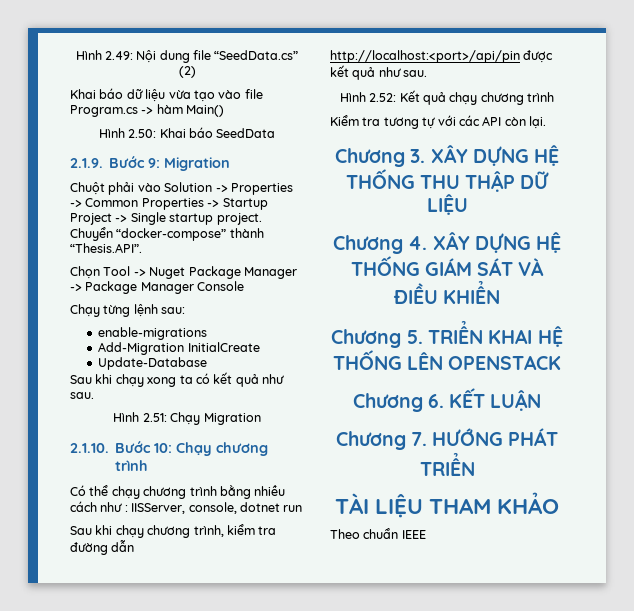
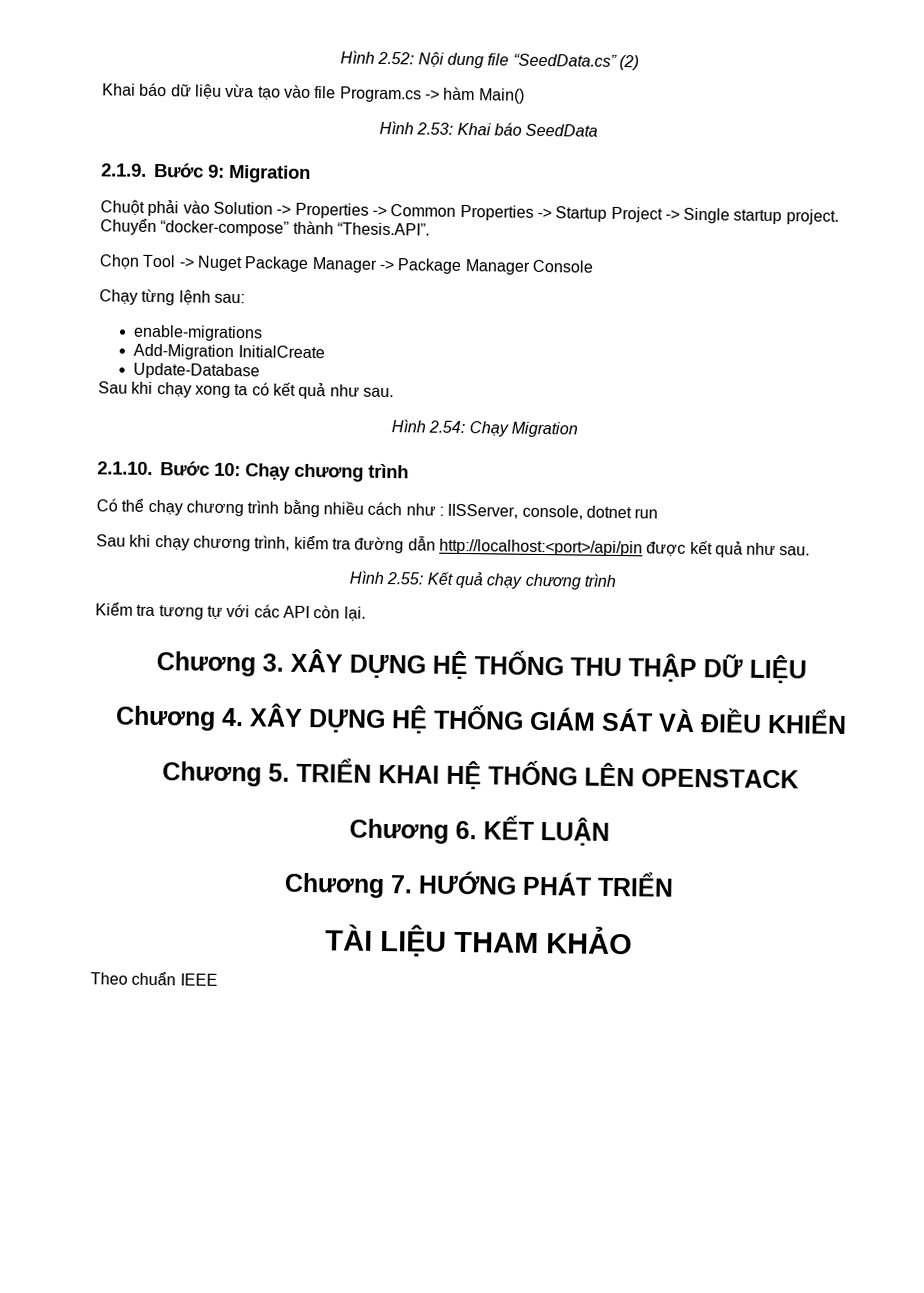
[75,50,133,60] Hình 2.49: -> [340,50,415,65] Hình 2.52:
[128,129,157,138] 2.50: -> [416,122,454,135] 2.53:
[142,413,167,422] 2.51: -> [428,420,466,434] 2.54:
[369,93,397,102] 2.52: -> [386,572,424,585] 2.55:

